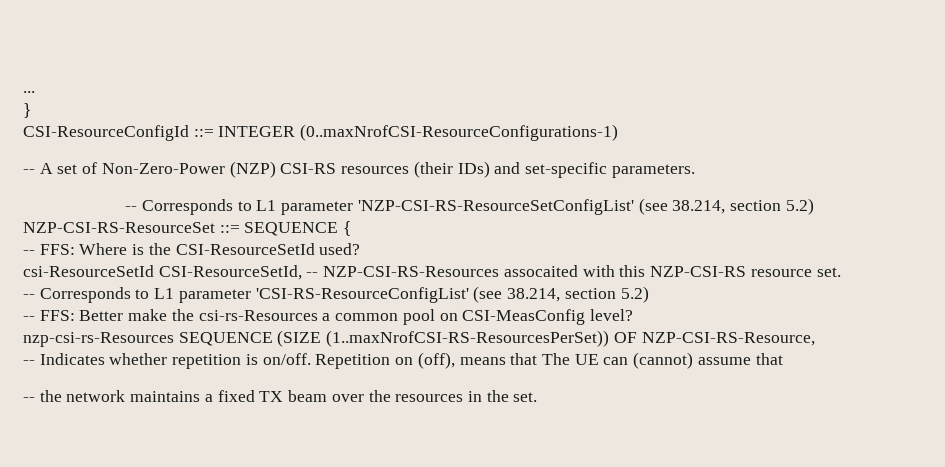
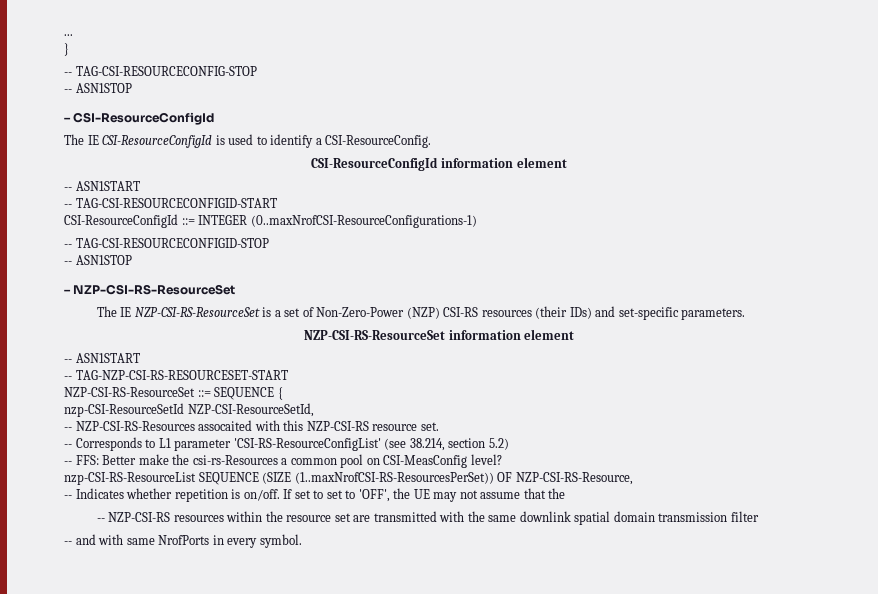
(31, 110) none -> [64,66,257,76] [64,83,132,93] [64,112,215,125] [64,134,432,148] [311,157,567,171] [64,181,140,191] [64,198,277,208] // -- TAG-CSI-RESOURCECONFIG-STOP // -- ASN1STOP // – CSI-ResourceConfigId // The IE CSI-ResourceConfigId is used to identify a CSI-ResourceConfig. // CSI-ResourceConfigId information element // -- ASN1START // -- TAG-CSI-RESOURCECONFIGID-START
[39,163,53,174] A -> [75,238,269,248] [64,255,132,265] [64,284,236,295] [96,306,281,317] TAG-CSI-RESOURCECONFIGID-STOP // -- ASN1STOP // – NZP-CSI-RS-ResourceSet // The IE NZP-CSI-RS-ResourceSet is a
[125,198,814,215] [23,221,352,236] [23,243,361,255] [23,265,302,280] -- Corresponds to L1 parameter 'NZP-CSI-RS-ResourceSetConfigList' (see 38.214, section 5.2) // NZP-CSI-RS-ResourceSet ::= SEQUENCE { // -- FFS: Where is the CSI-ResourceSetId used? // csi-ResourceSetId CSI-ResourceSetId, -> [303,329,575,340] [64,353,140,363] [64,370,288,380] [64,387,283,400] [64,403,314,417] NZP-CSI-RS-ResourceSet information element // -- ASN1START // -- TAG-NZP-CSI-RS-RESOURCESET-START // NZP-CSI-RS-ResourceSet ::= SEQUENCE { // nzp-CSI-ResourceSetId NZP-CSI-ResourceSetId, //
[23,332,174,347] nzp-csi-rs-Resources -> [64,472,196,485] nzp-CSI-RS-ResourceList
[315,352,694,369] Repetition on (off), means that The UE can (cannot) -> [283,488,478,502] If set to set to 'OFF', the UE may not
[23,390,538,402] // -- the network maintains a fixed TX beam over the resources in the set. -> [548,488,566,499] [96,511,759,525] [64,534,302,548] the // -- NZP-CSI-RS resources within the resource set are transmitted with the same downlink spatial domain transmission filter // -- and with same NrofPorts in every symbol.

